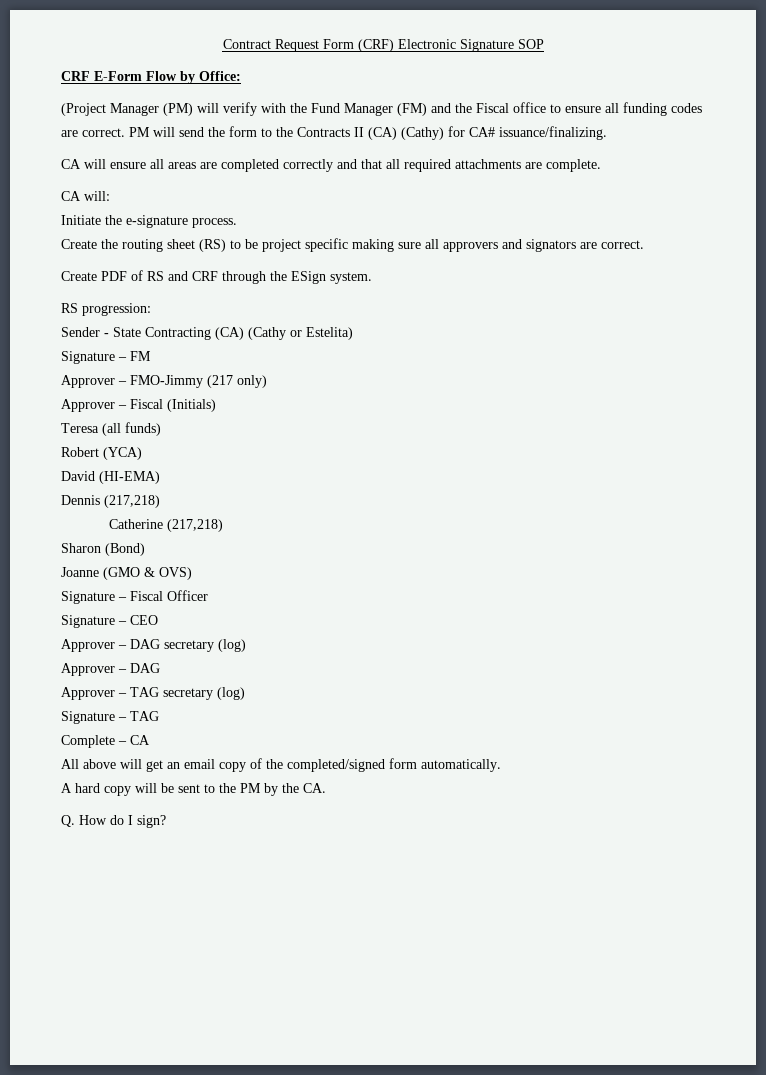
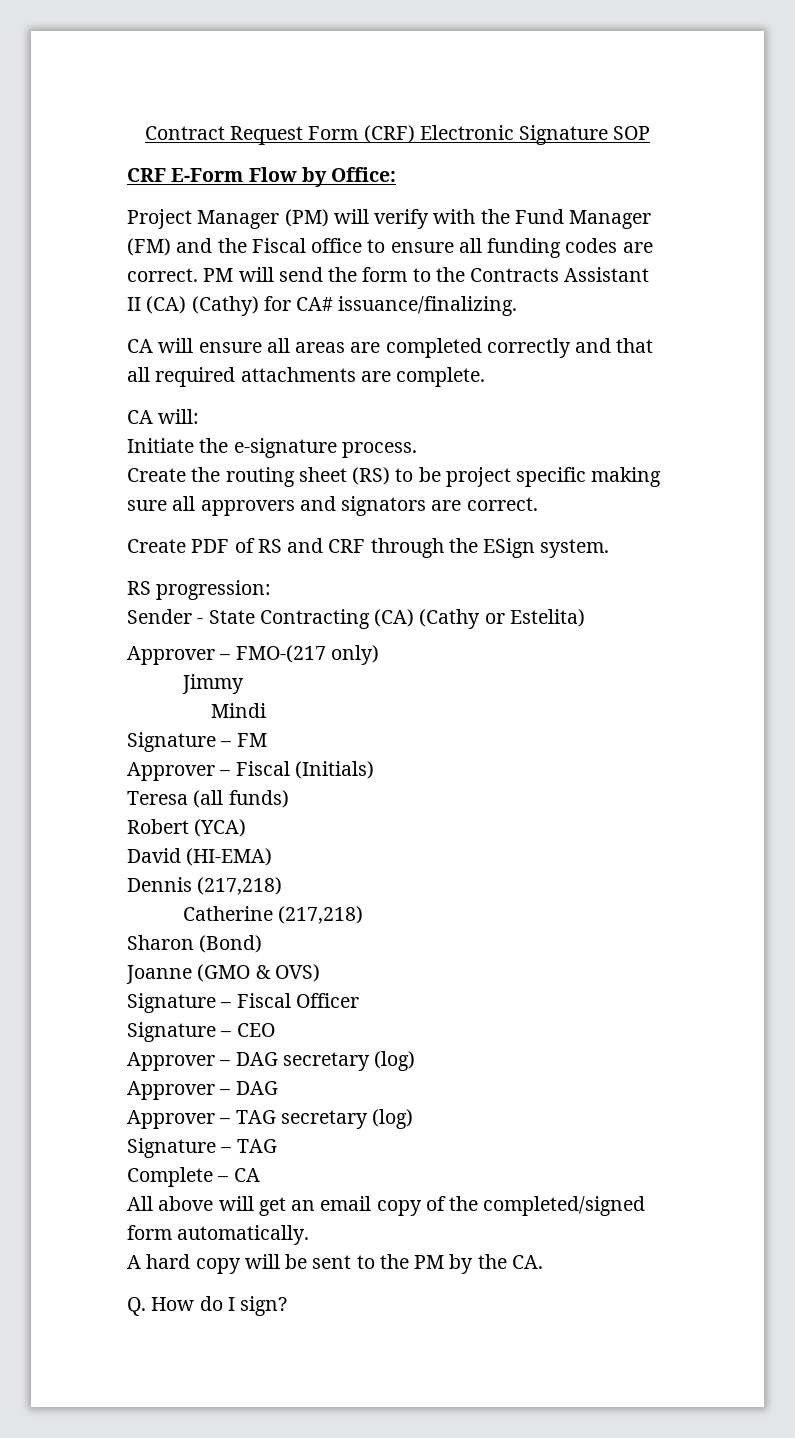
[61,103,106,116] (Project -> [127,209,192,229] Project
(350, 132) none -> [564,267,650,282] Assistant
[61,351,151,364] [61,375,267,388] Signature – FM // Approver – FMO-Jimmy (217 only) -> [127,645,379,665] [182,674,245,694] [211,703,267,718] [127,732,267,752] Approver – FMO-(217 only) // Jimmy // Mindi // Signature – FM

